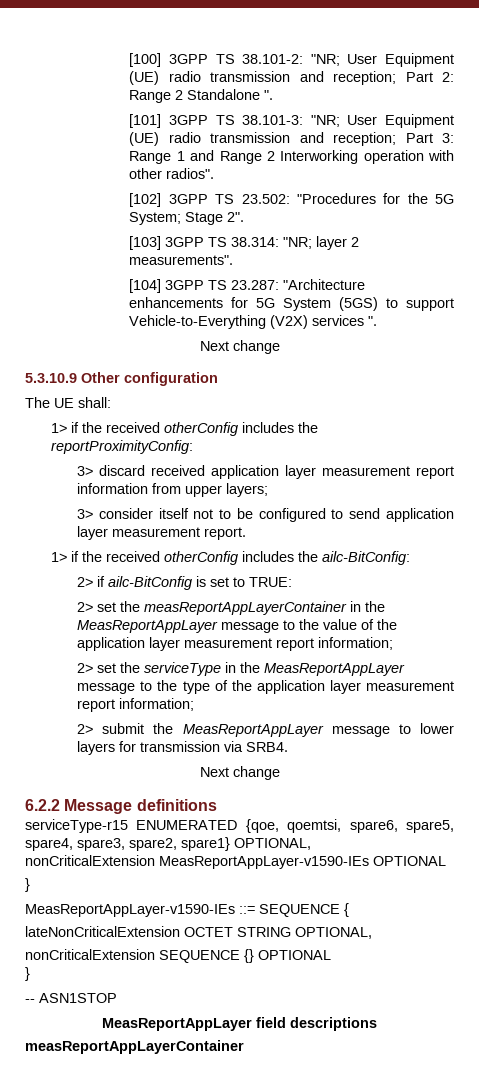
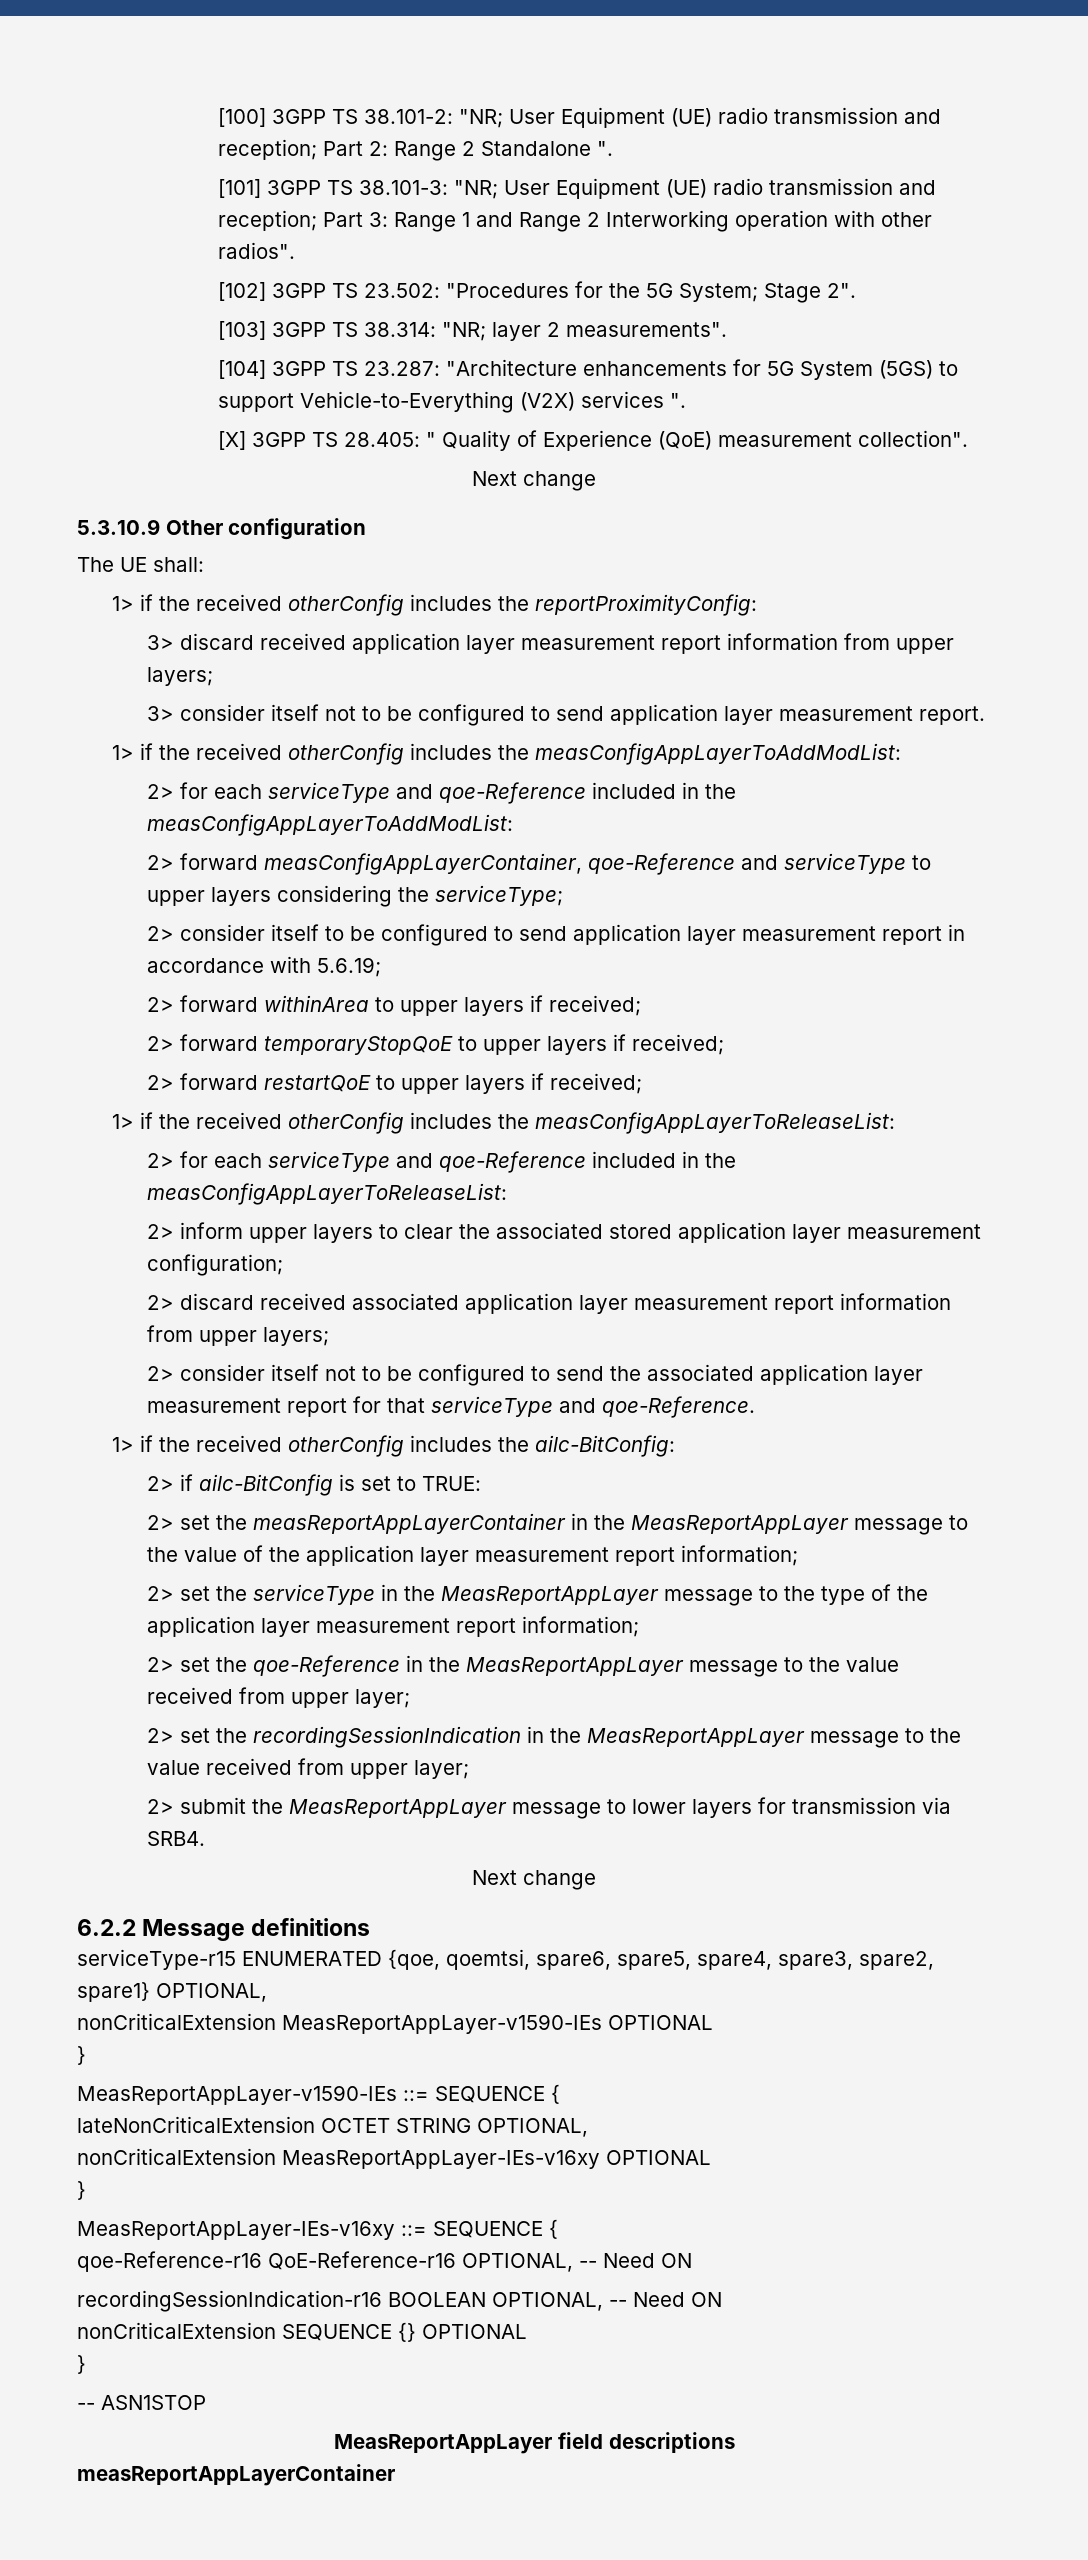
(378, 321) none -> [217,430,968,451] // [X] 3GPP TS 28.405: " Quality of Experience (QoE) measurement collection".
(247, 533) none -> [112,743,902,765] [147,782,737,804] [147,814,514,836] [147,853,932,875] [147,885,564,907] [147,924,966,946] [147,956,382,977] [147,995,642,1016] [147,1034,725,1055] [147,1073,643,1094] [112,1112,896,1134] [147,1151,737,1173] [147,1183,508,1205] [147,1222,982,1243] [147,1254,284,1276] [147,1293,952,1314] [147,1325,330,1346] [147,1364,924,1386] [147,1396,756,1418] // 1> if the received otherConfig includes the measConfigAppLayerToAddModList: // 2> for each serviceType and qoe-Reference included in the measConfigAppLayerToAddModList: // 2> forward measConfigAppLayerContainer, qoe-Reference and serviceType to upper layers considering the serviceType; // 2> consider itself to be configured to send application layer measurement report in accordance with 5.6.19; // 2> forward withinArea to upper layers if received; // 2> forward temporaryStopQoE to upper layers if received; // 2> forward restartQoE to upper layers if received; // 1> if the received otherConfig includes the measConfigAppLayerToReleaseList: // 2> for each serviceType and qoe-Reference included in the measConfigAppLayerToReleaseList: // 2> inform upper layers to clear the associated stored application layer measurement configuration; // 2> discard received associated application layer measurement report information from upper layers; // 2> consider itself not to be configured to send the associated application layer measurement report for that serviceType and qoe-Reference.
(195, 704) none -> [147,1655,900,1677] [147,1687,411,1708] [147,1726,962,1748] [147,1758,470,1779] // 2> set the qoe-Reference in the MeasReportAppLayer message to the value received from upper layer; // 2> set the recordingSessionIndication in the MeasReportAppLayer message to the value received from upper layer;
(372, 933) none -> [77,2148,711,2169] [77,2181,86,2200] [77,2219,558,2240] [77,2251,692,2272] [77,2290,722,2312] // nonCriticalExtension MeasReportAppLayer-IEs-v16xy OPTIONAL // } // MeasReportAppLayer-IEs-v16xy ::= SEQUENCE { // qoe-Reference-r16 QoE-Reference-r16 OPTIONAL, -- Need ON // recordingSessionIndication-r16 BOOLEAN OPTIONAL, -- Need ON

